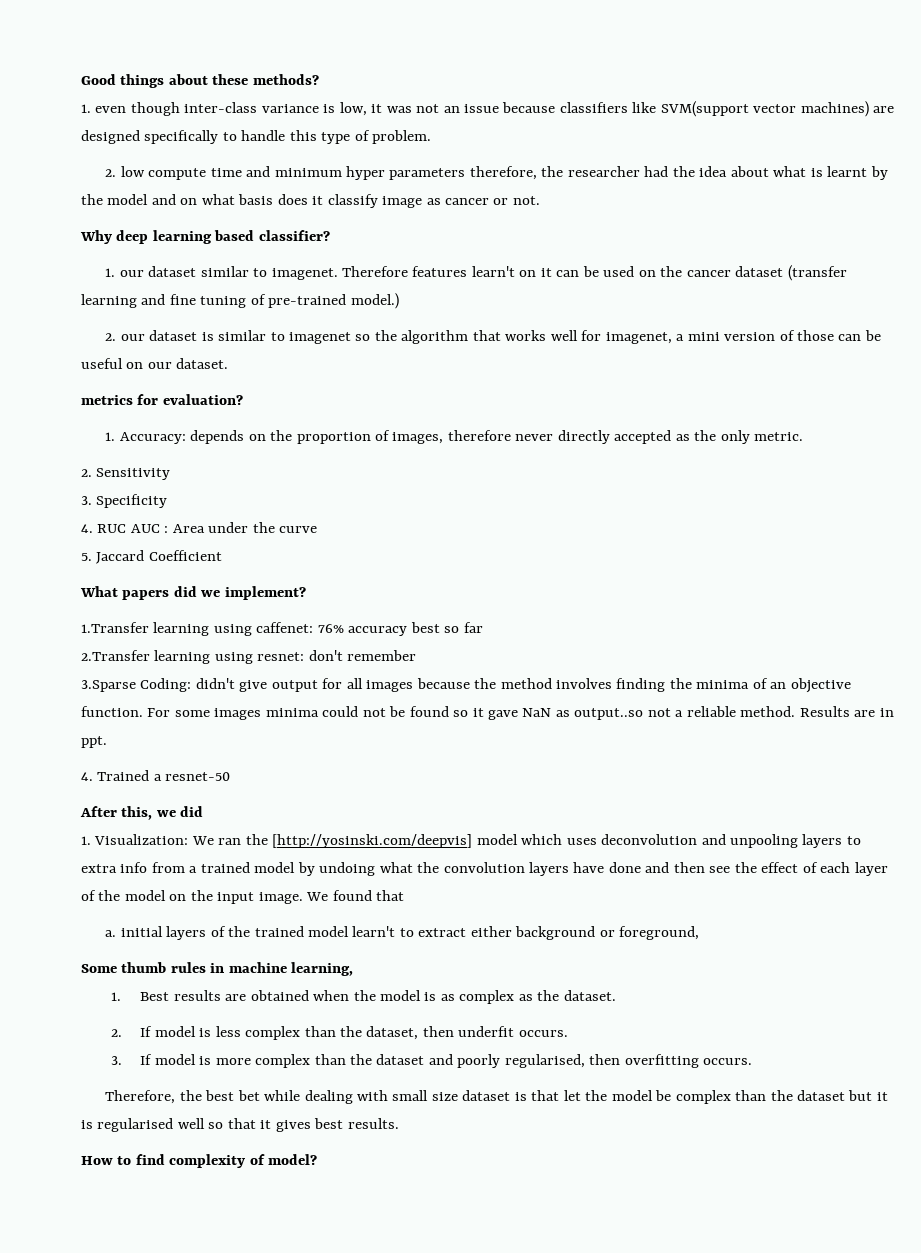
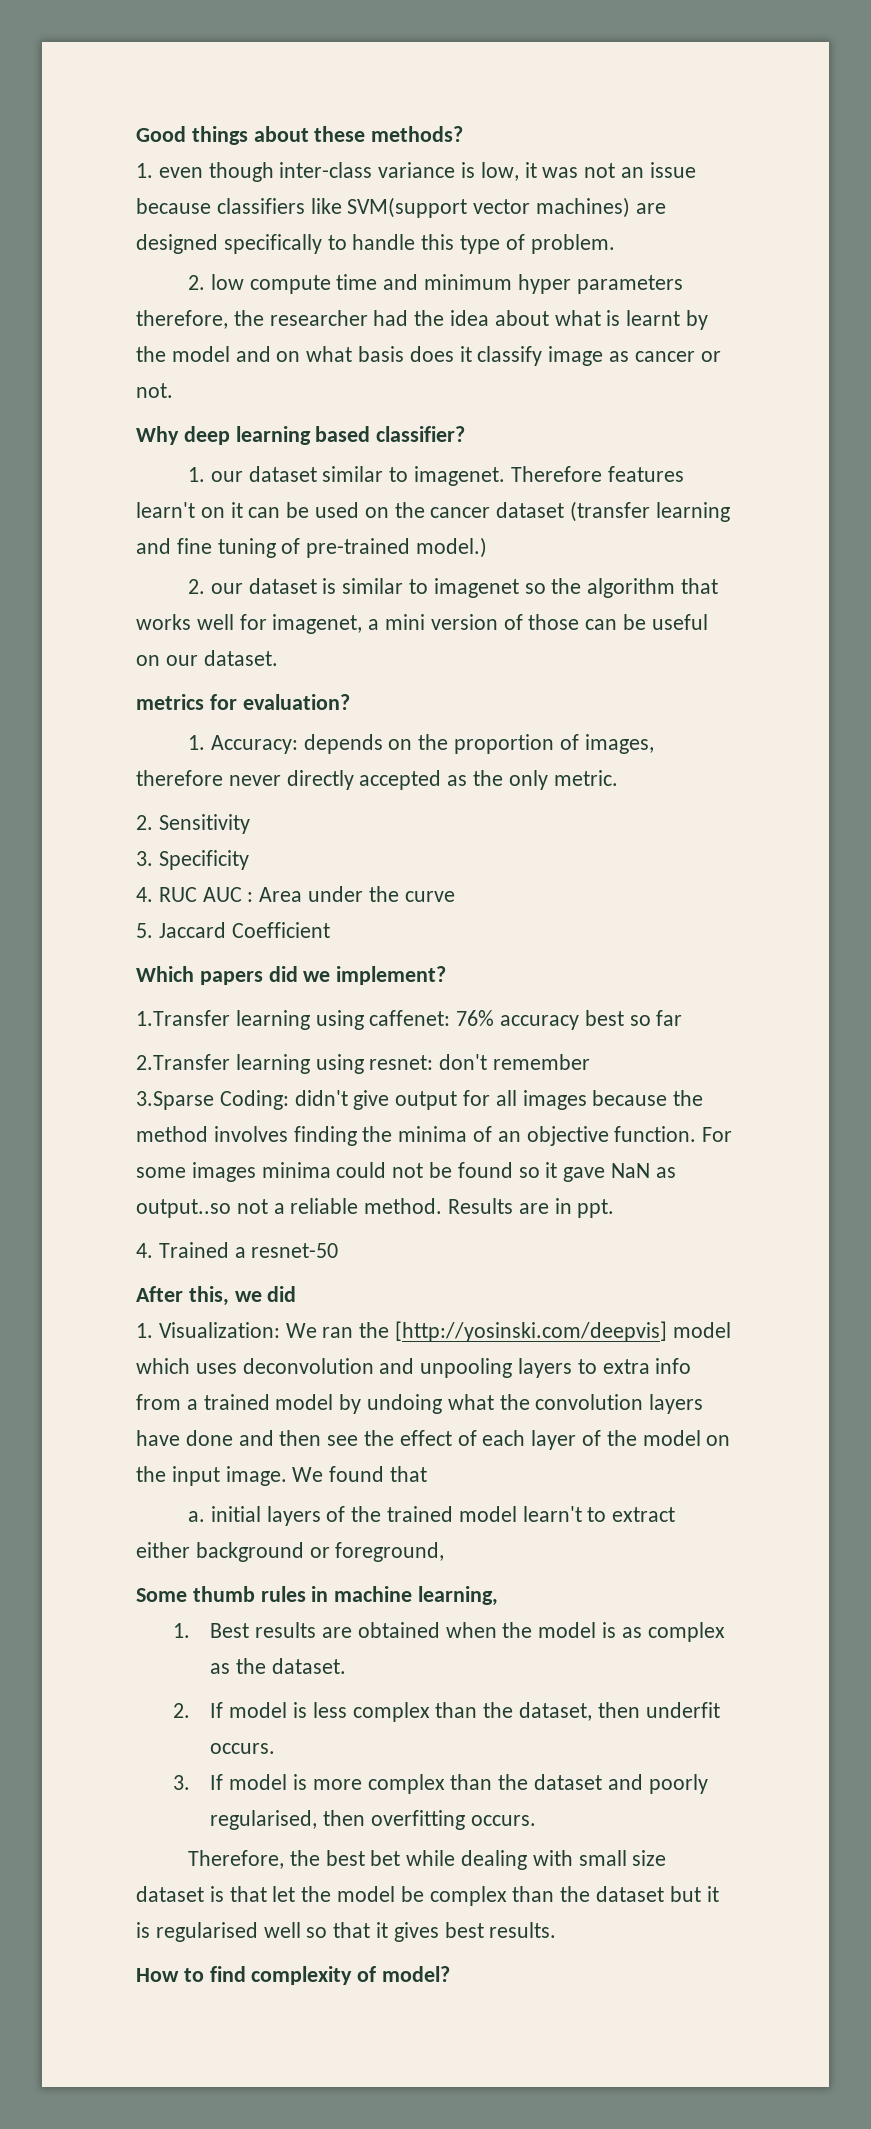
[80,586,118,597] What -> [136,966,194,982] Which

